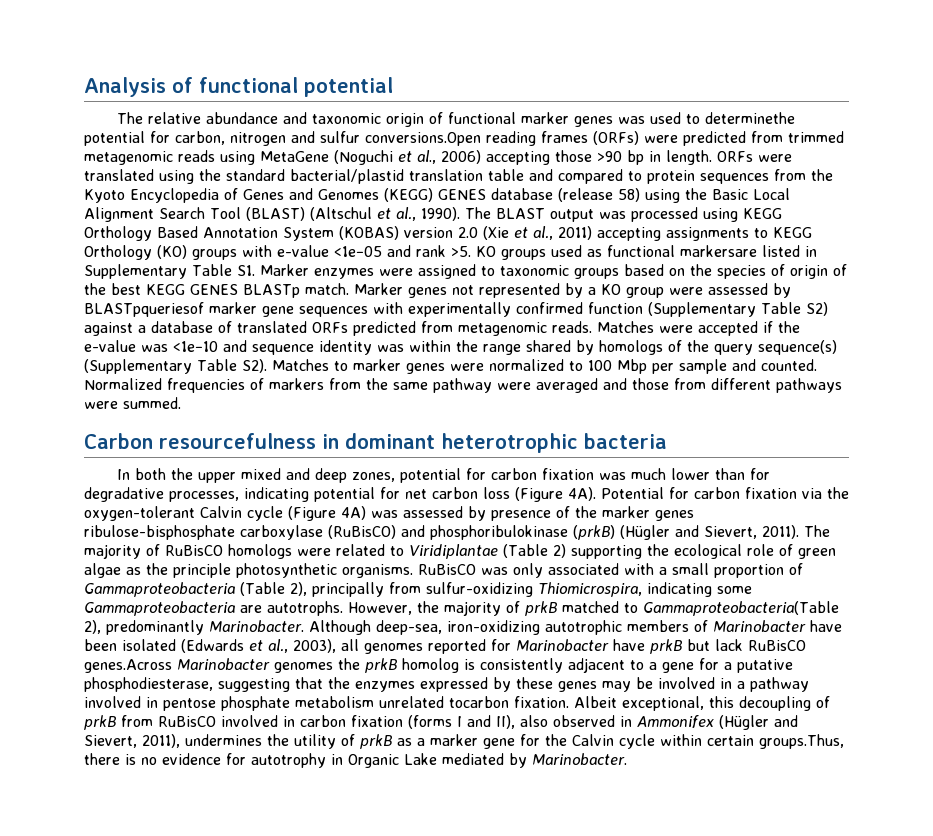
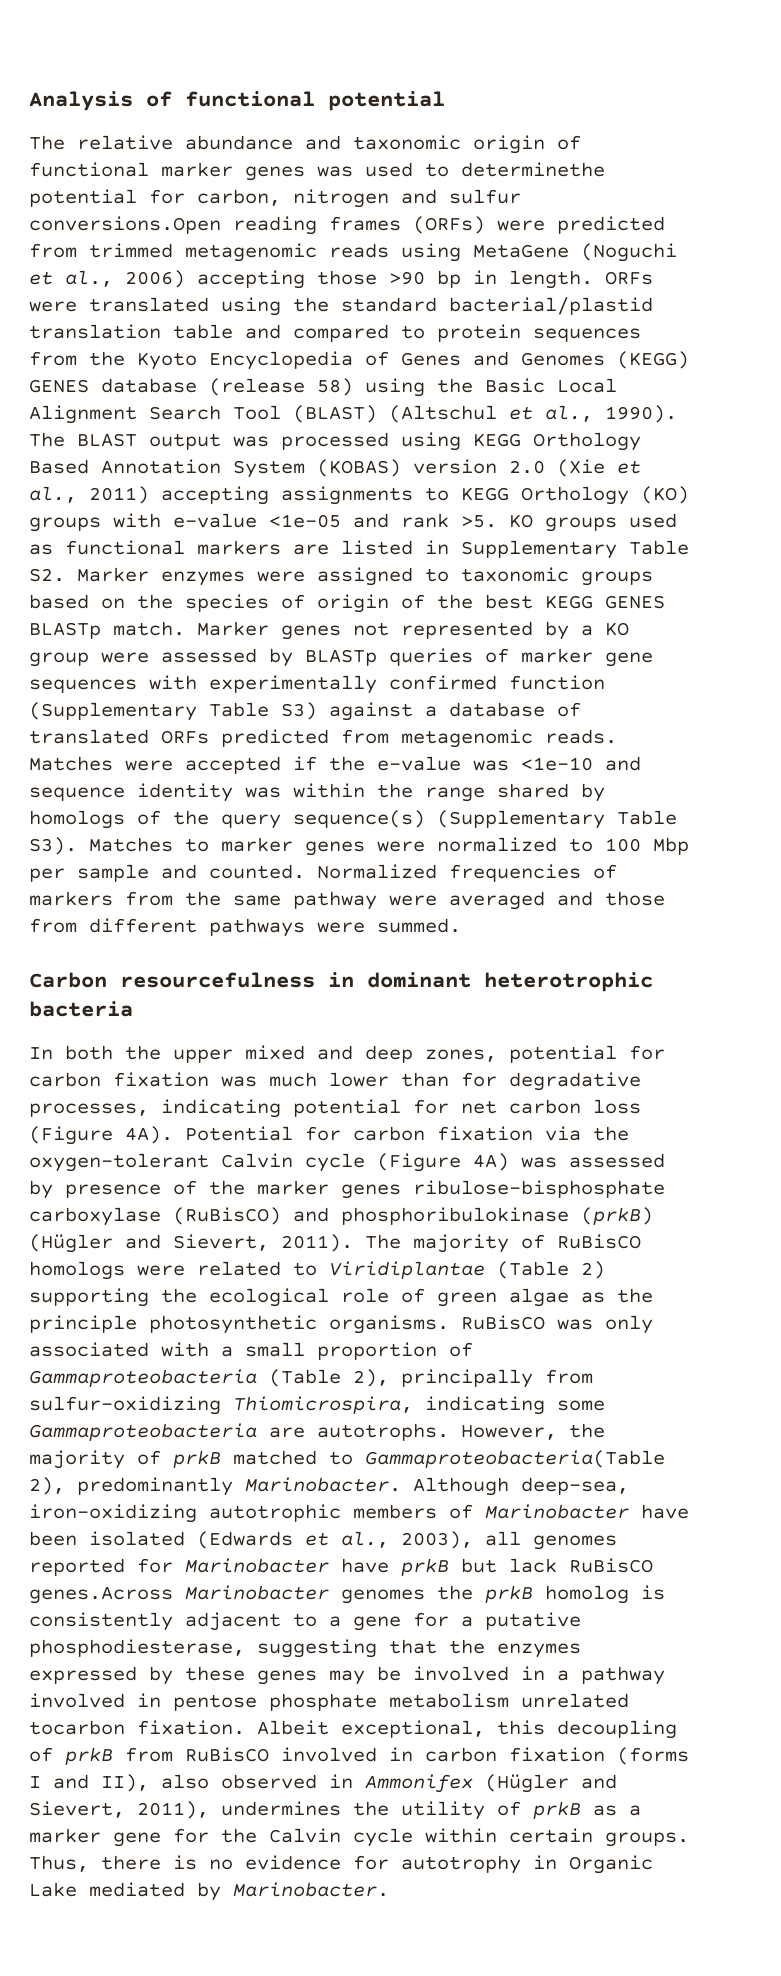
[680,245,757,257] markersare -> [197,540,329,555] markers are
[236,265,255,276] S1. -> [29,568,65,582] S2.
[84,302,204,317] BLASTpqueriesof -> [305,648,509,666] BLASTp queries of
[805,302,828,316] S2) -> [281,702,317,720] S3)
[241,359,267,373] S2). -> [29,837,77,855] S3).
[759,734,844,749] groups.Thus, -> [605,1832,689,1847] [29,1855,89,1872] groups. Thus,

